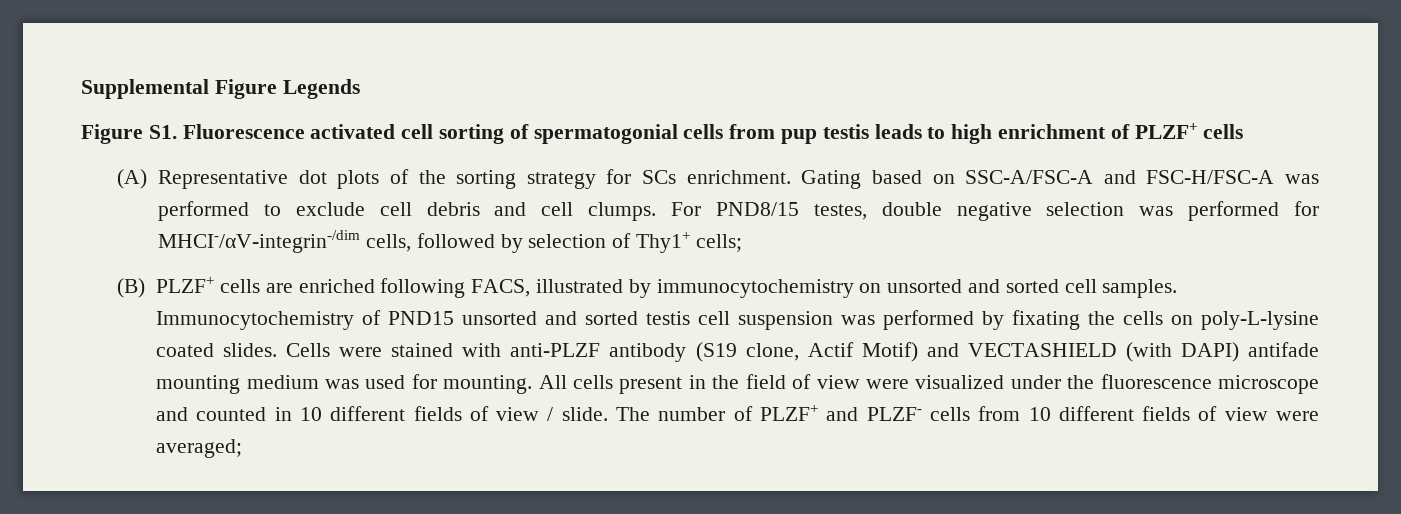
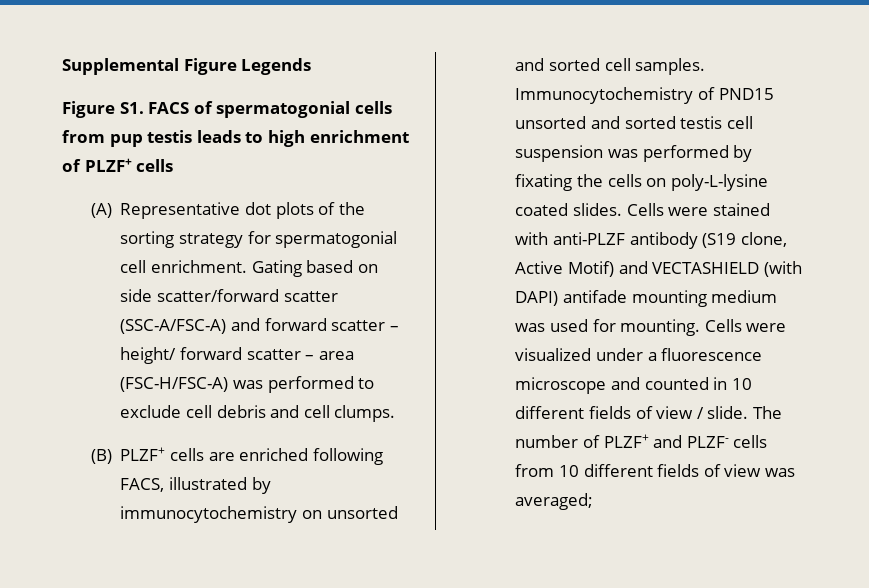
[182,124,505,144] Fluorescence activated cell sorting -> [148,102,190,114] FACS
[642,170,677,184] SCs -> [275,231,398,248] [120,260,147,273] spermatogonial cell
[965,170,1275,184] SSC-A/FSC-A and FSC-H/FSC-A -> [120,289,338,302] [120,318,399,334] [120,347,354,364] [120,377,229,392] side scatter/forward scatter (SSC-A/FSC-A) and forward scatter – height/ forward scatter – area (FSC-H/FSC-A)
[671,201,1320,221] [158,230,742,253] For PND8/15 testes, double negative selection was performed for MHCI-/αV-integrin-/dim cells, followed by selection of Thy1+ cells; -> (396, 413) none
[807,342,854,357] Actif -> [515,261,564,274] Active
[538,374,860,394] All cells present in the field of view -> [704,319,742,332] Cells
[1067,375,1095,389] the -> [647,352,657,361] a
[1276,411,1319,421] were -> [764,468,795,477] was

